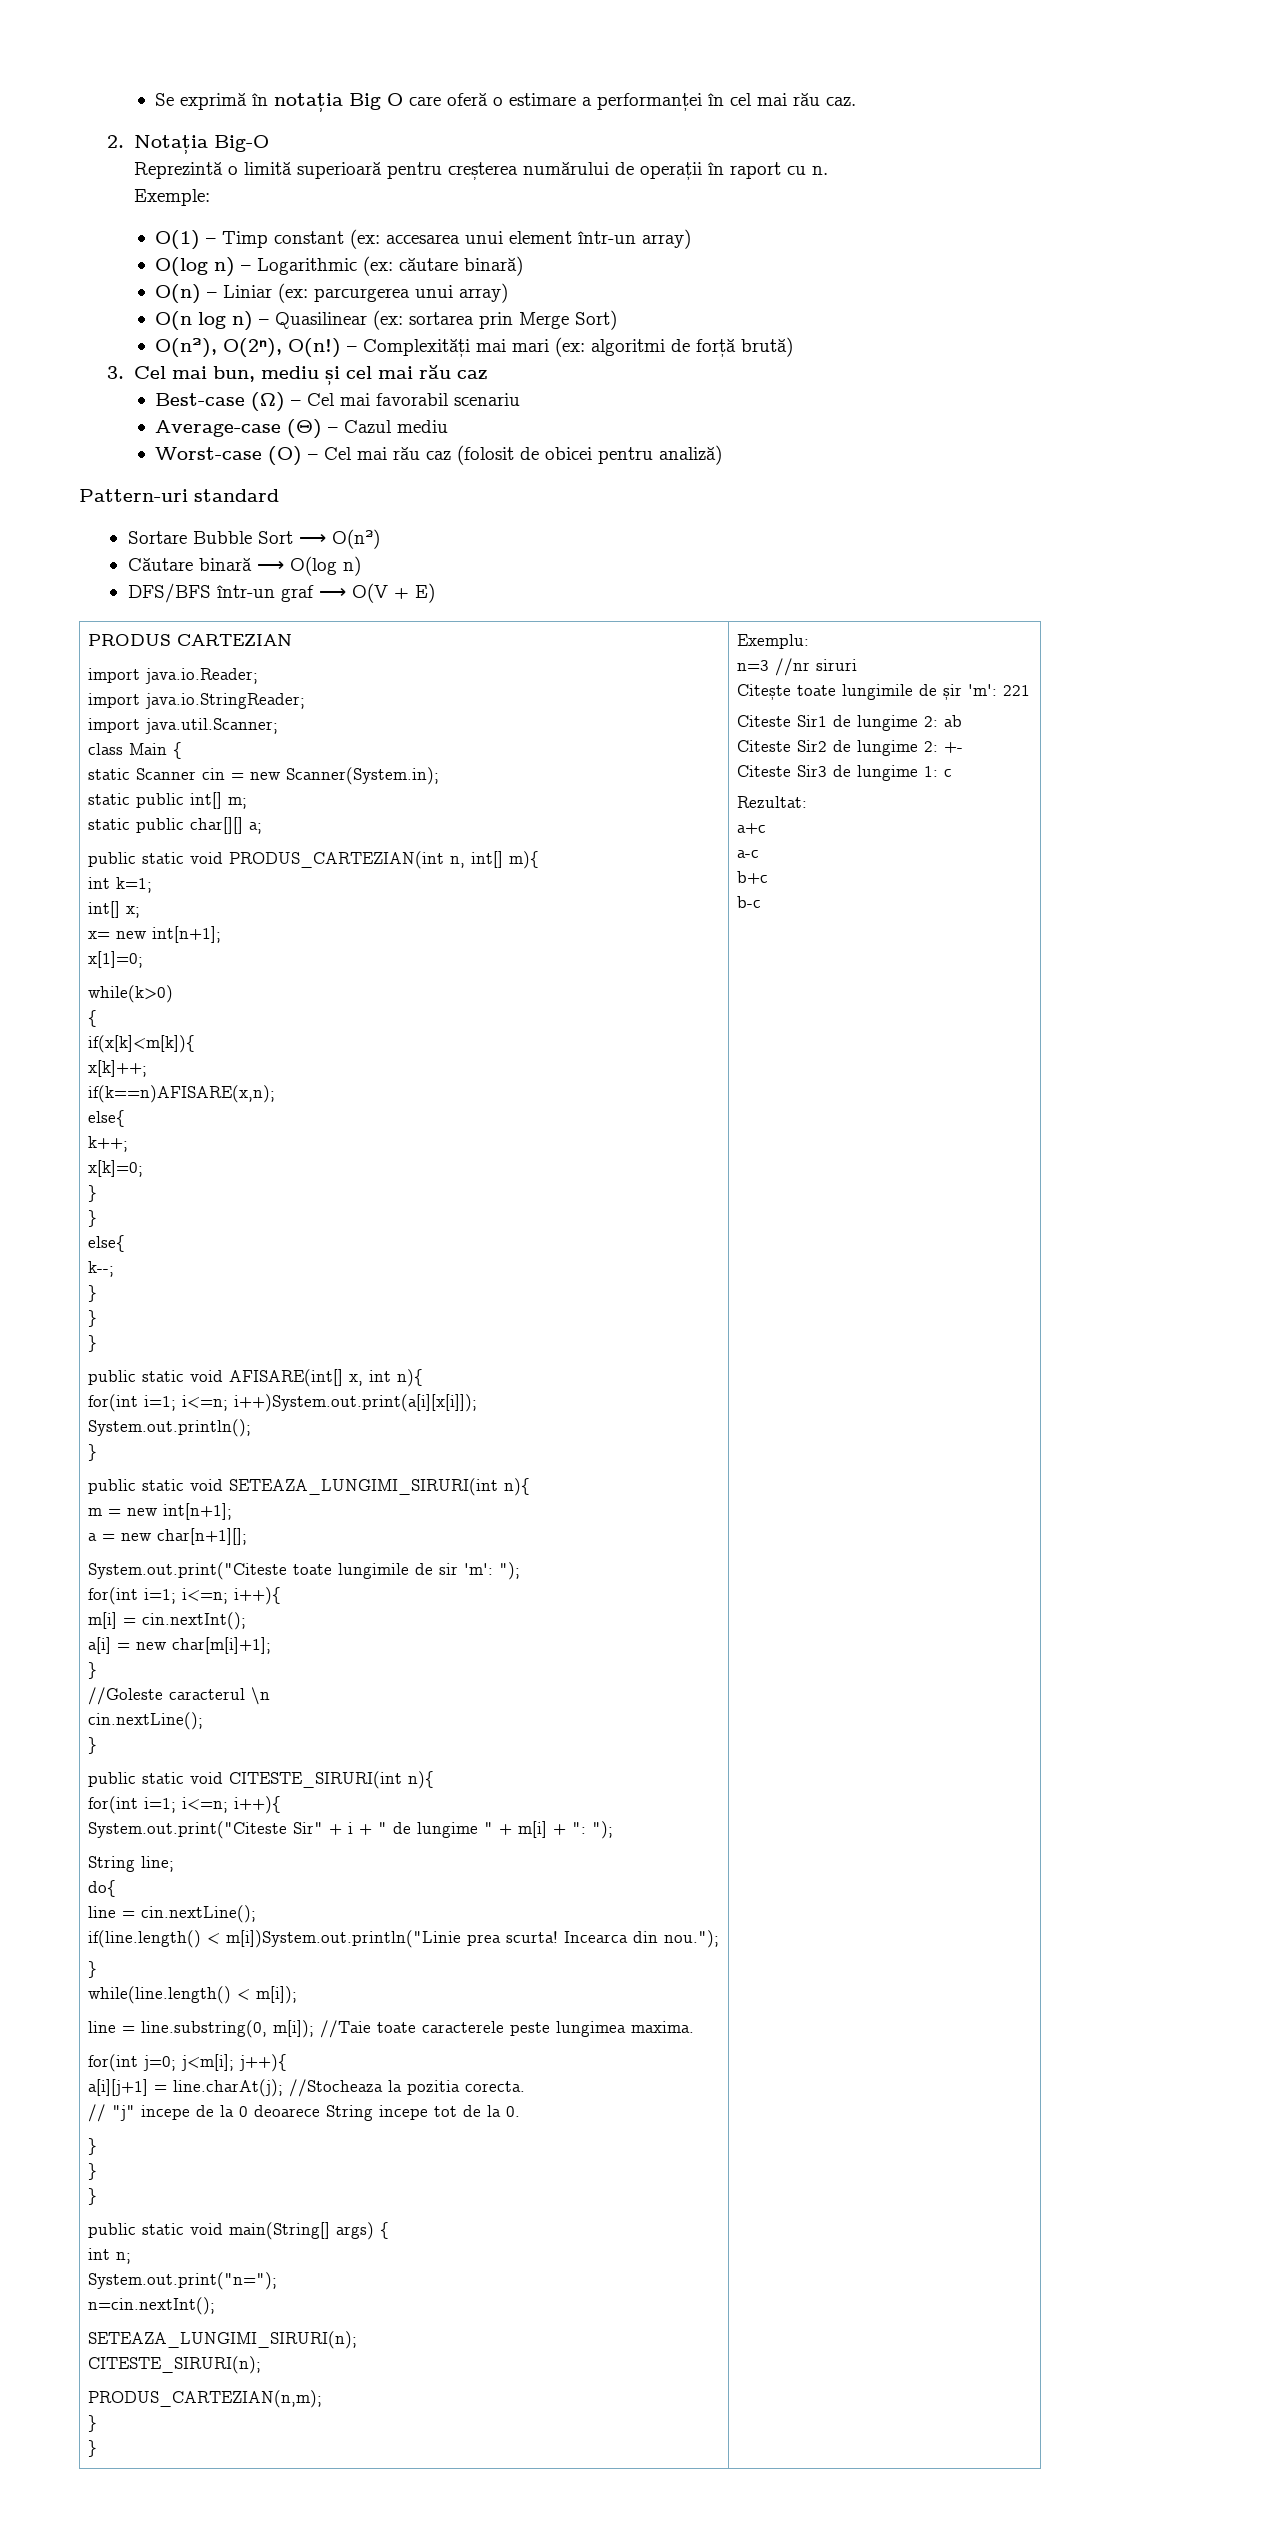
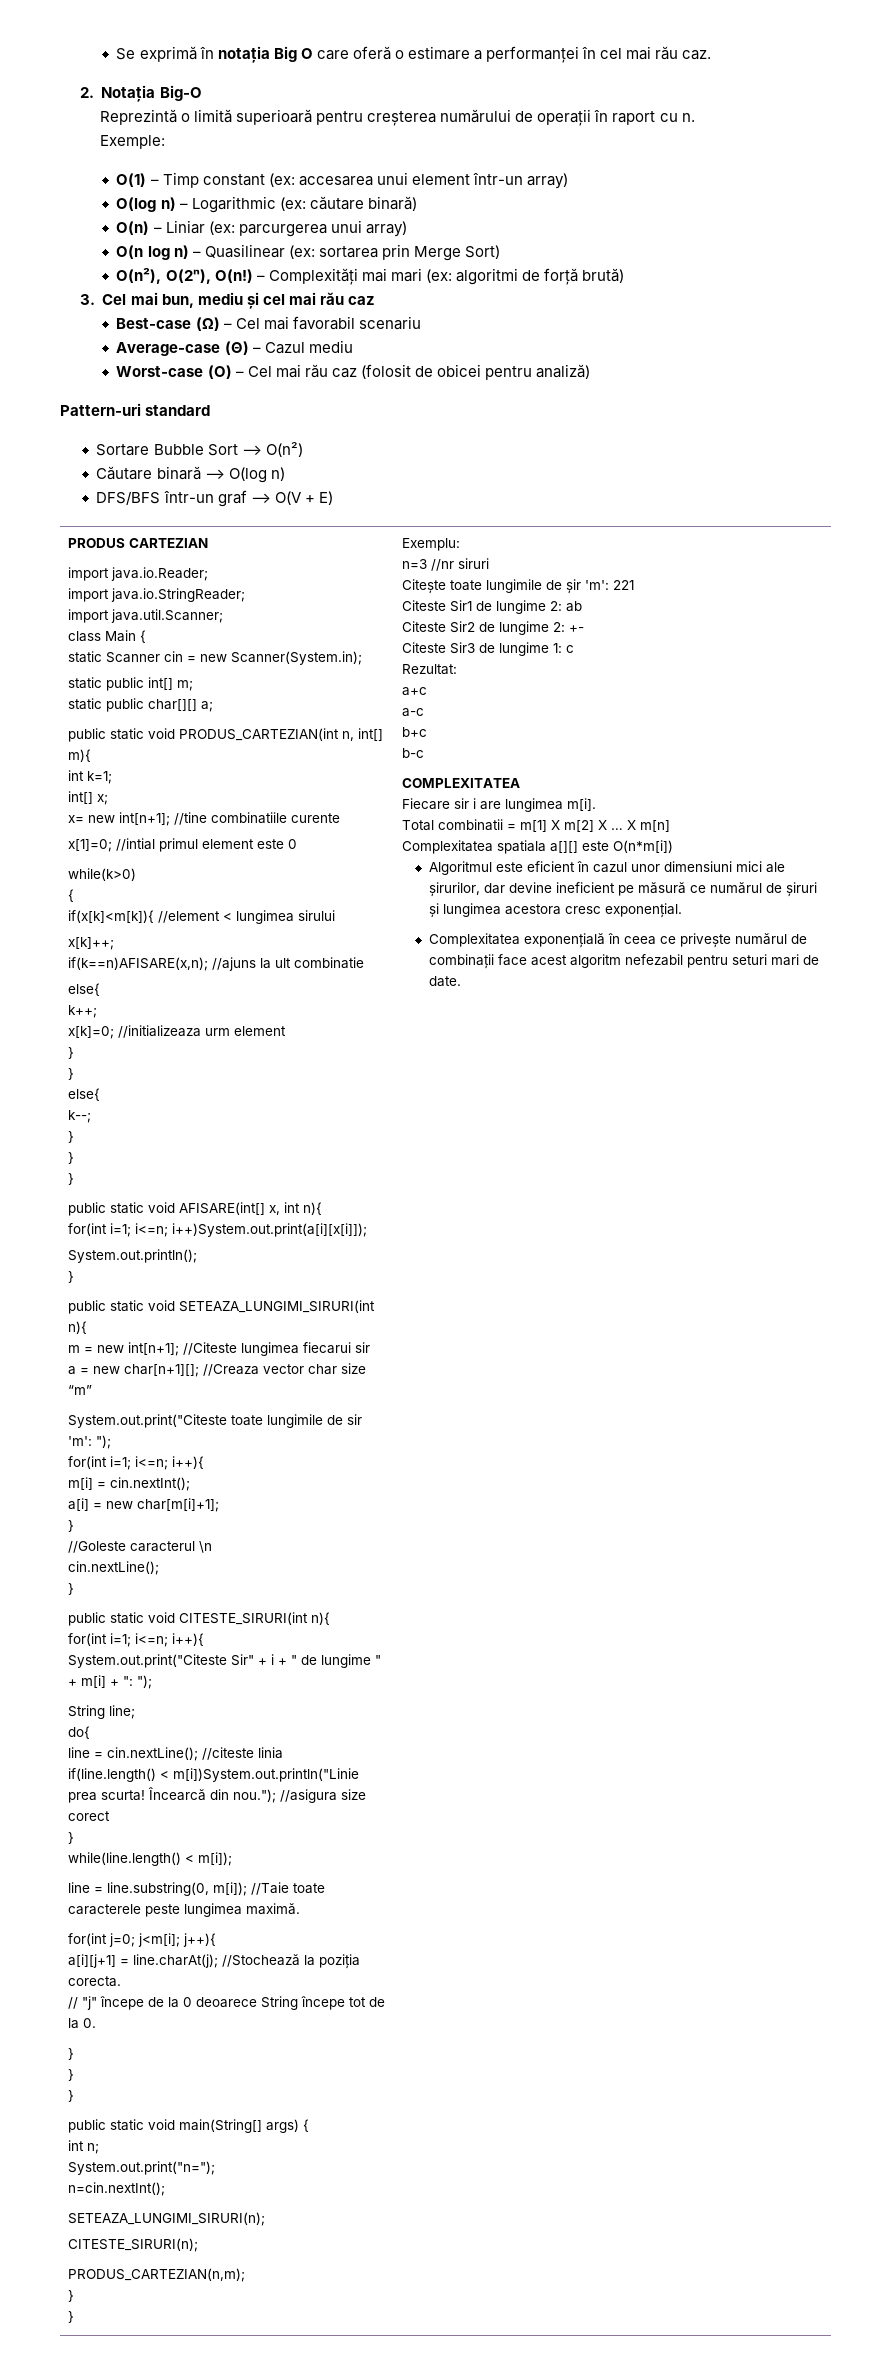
[88,951,144,968] [88,985,174,1003] [88,1010,98,1027] [88,1035,196,1053] [88,1060,148,1077] [88,1085,276,1103] // x[1]=0; // while(k>0) // { // if(x[k]<m[k]){ // x[k]++; // if(k==n)AFISARE(x,n); -> [173,812,340,825] [67,838,297,852] [67,868,136,881] [67,889,74,902] [67,910,335,924] [67,937,114,950] [67,957,364,971] //tine combinatiile curente // x[1]=0; //intial primul element este 0 // while(k>0) // { // if(x[k]<m[k]){ //element < lungimea sirului // x[k]++; // if(k==n)AFISARE(x,n); //ajuns la ult combinatie
(144, 1168) none -> [117,1025,286,1038] //initializeaza urm element
(233, 1511) none -> [182,1342,370,1356] //Citeste lungimea fiecarui sir
(248, 1536) none -> [202,1363,366,1376] [67,1385,92,1395] //Creaza vector char size “m”
(257, 1914) none -> [201,1747,283,1760] //citeste linia
[564,1931,629,1943] Incearca -> [147,1787,206,1801] Încearcă
(720, 1939) none -> [279,1789,366,1803] [67,1811,110,1821] //asigura size corect
[631,2021,695,2033] maxima. -> [245,1903,300,1915] maximă.
[289,2079,461,2097] //Stocheaza la pozitia -> [221,1954,360,1969] //Stochează la poziția
[141,2105,191,2120] incepe -> [99,1996,144,2010] începe
[379,2105,429,2120] incepe -> [300,1996,345,2010] începe
(762, 902) none -> [401,778,520,788] [401,798,596,812] [401,819,670,832] [401,840,673,854] [428,861,785,875] [428,882,817,897] [428,903,682,918] [428,933,807,948] [428,954,819,969] [428,976,461,987] // COMPLEXITATEA // Fiecare sir i are lungimea m[i]. // Total combinatii = m[1] X m[2] X … X m[n] // Complexitatea spatiala a[][] este O(n*m[i]) // Algoritmul este eficient în cazul unor dimensiuni mici ale șirurilor, dar devine ineficient pe măsură ce numărul de șiruri și lungimea acestora cresc exponențial. // Complexitatea exponențială în ceea ce privește numărul de combinații face acest algoritm nefezabil pentru seturi mari de date.

